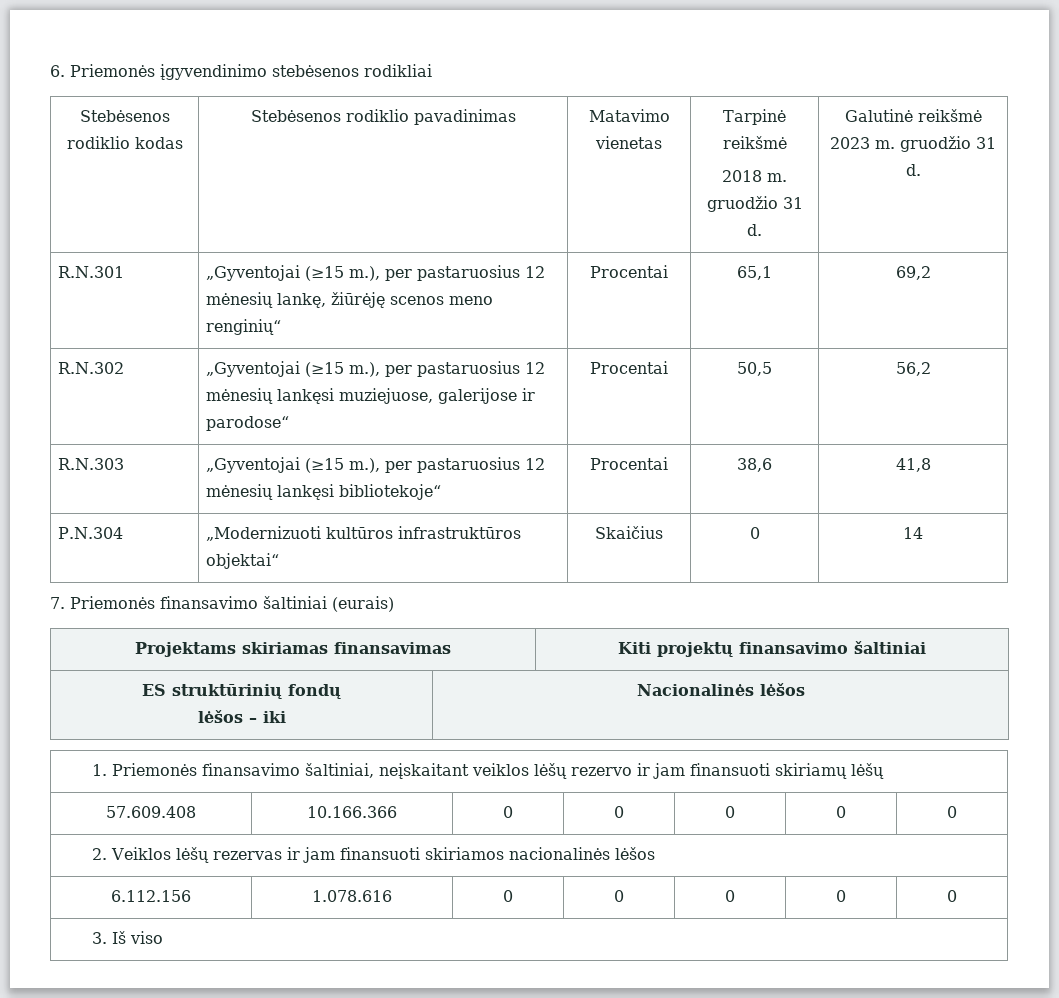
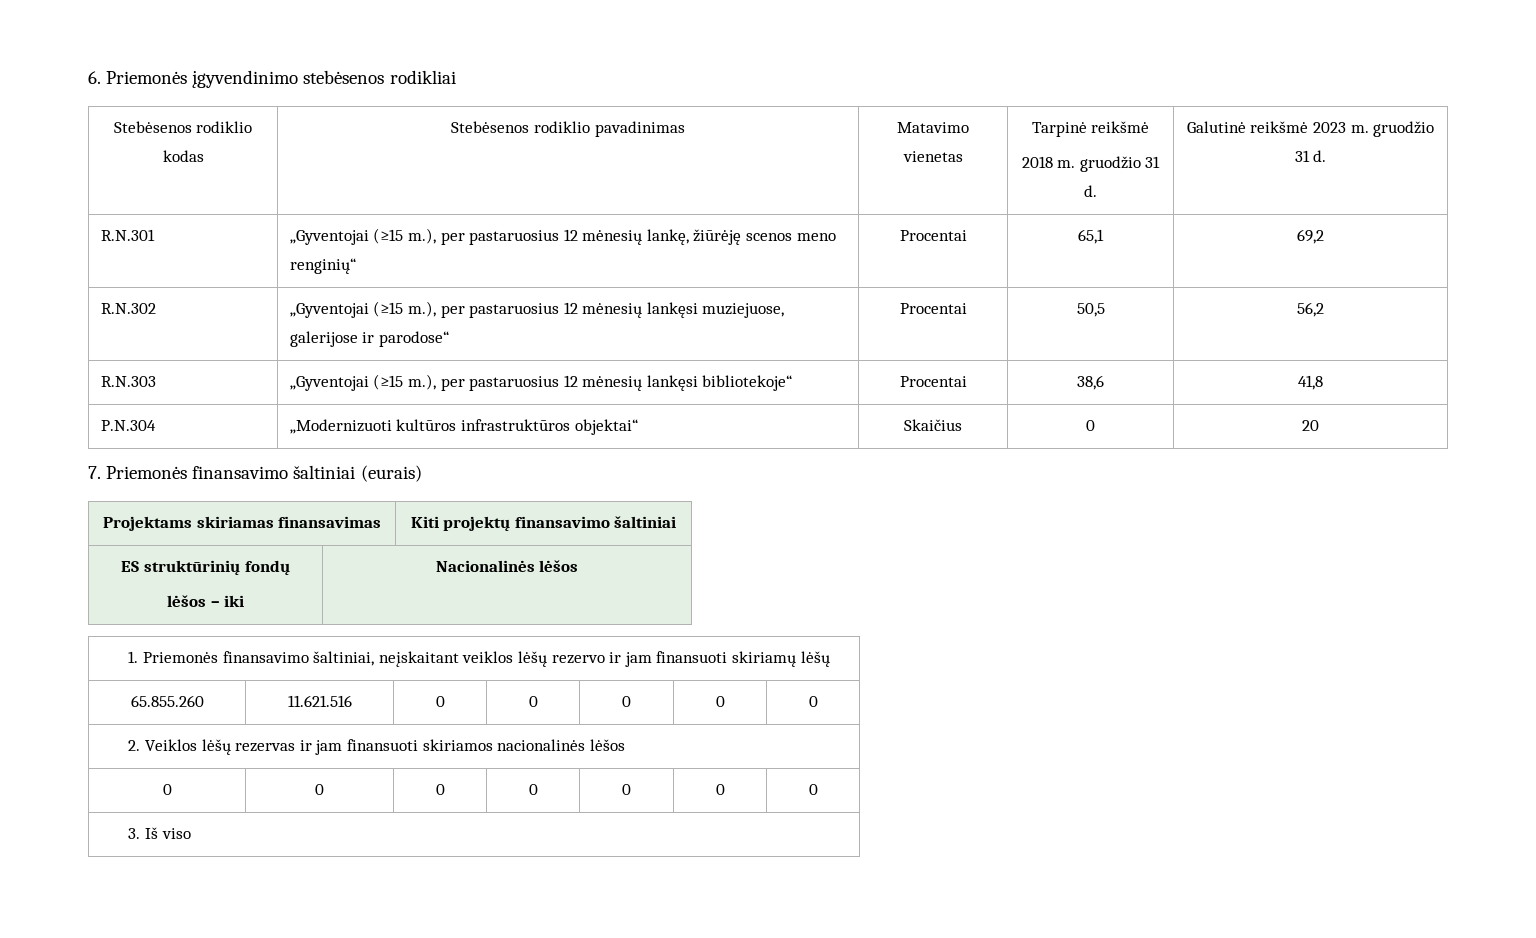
[903,527,923,539] 14 -> [1302,420,1319,431] 20
[106,806,196,818] [307,806,397,818] 57.609.408 | 10.166.366 -> [130,695,204,707] [287,695,352,707] 65.855.260 | 11.621.516
[111,890,191,902] [312,890,392,902] 6.112.156 | 1.078.616 -> [162,784,172,795] [315,784,324,795] 0 | 0

